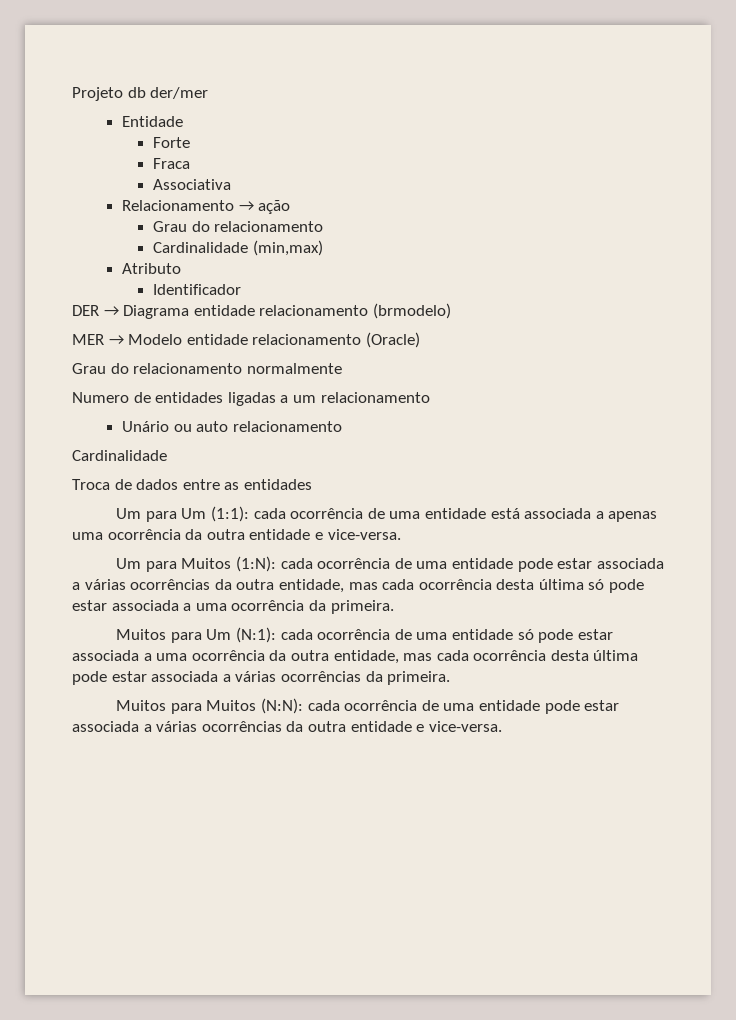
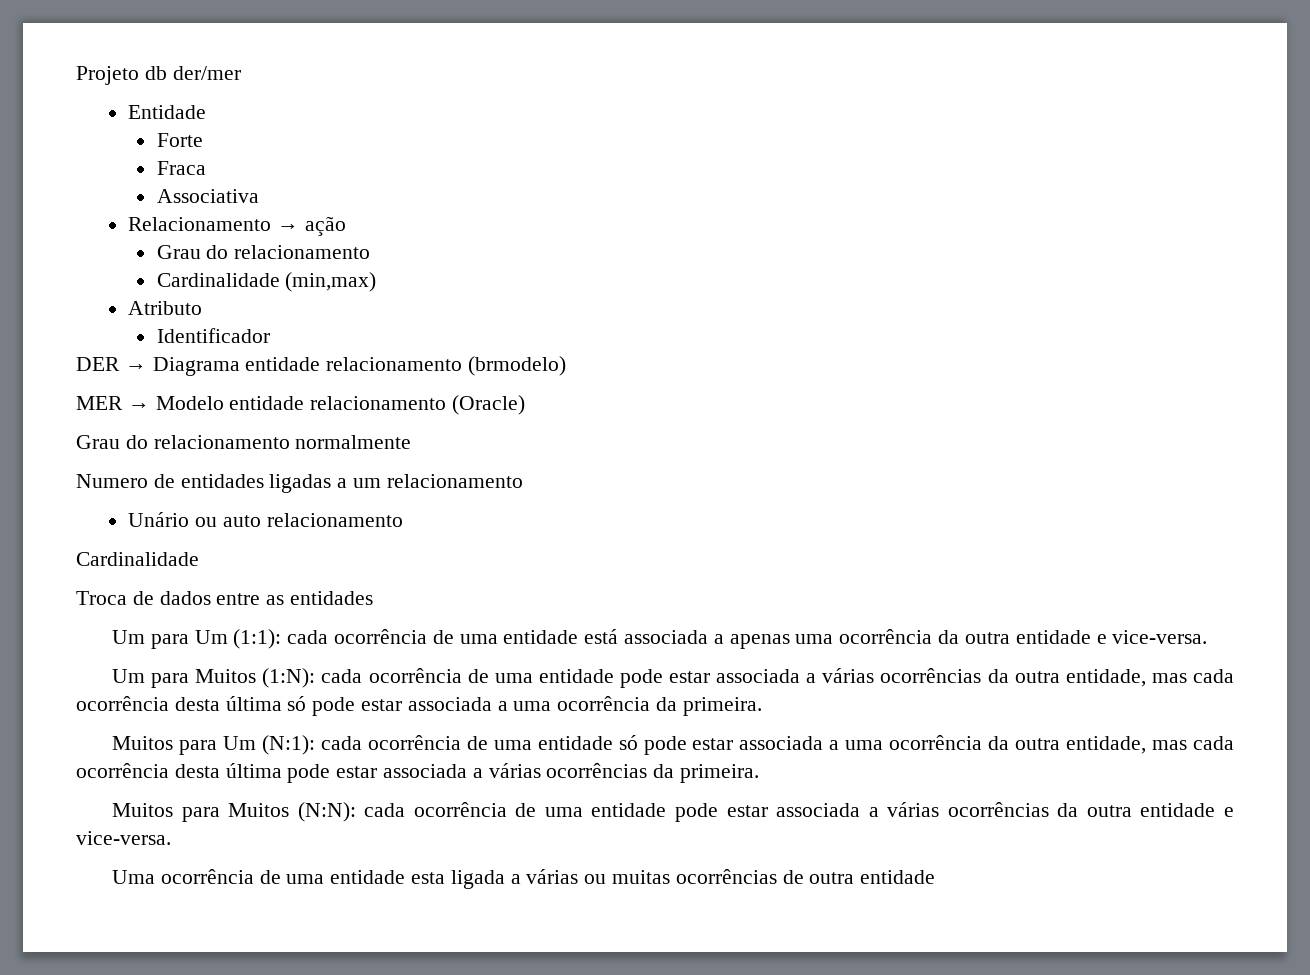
(502, 726) none -> [112,869,936,889] // Uma ocorrência de uma entidade esta ligada a várias ou muitas ocorrências de outra entidade

